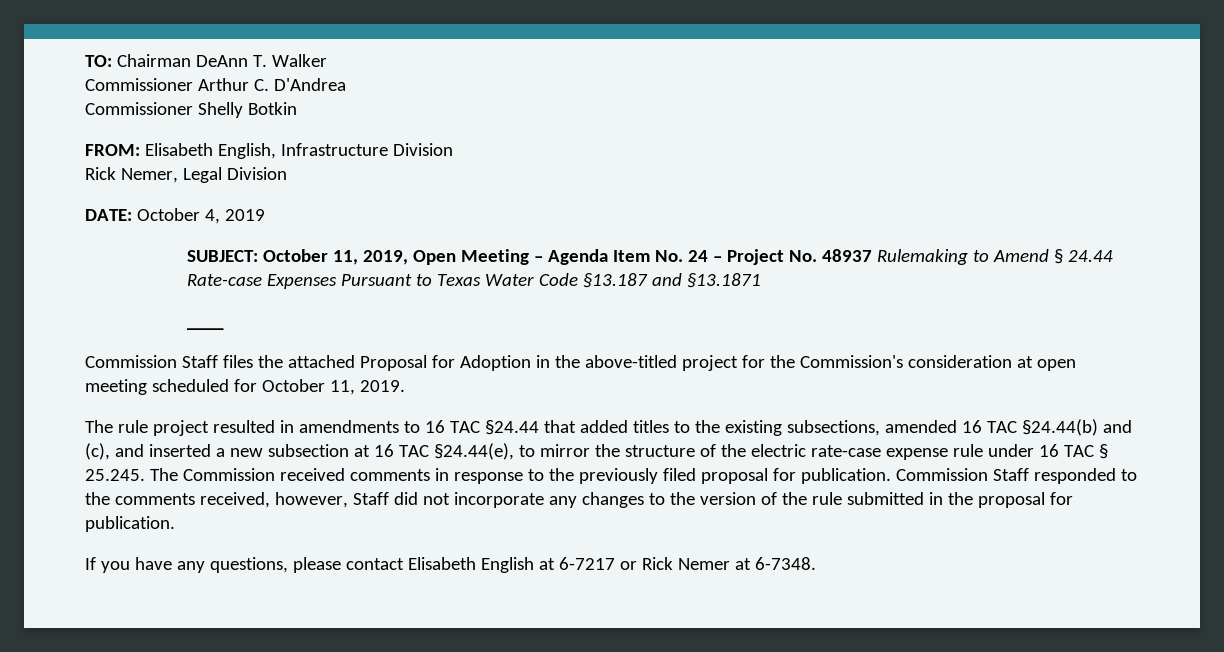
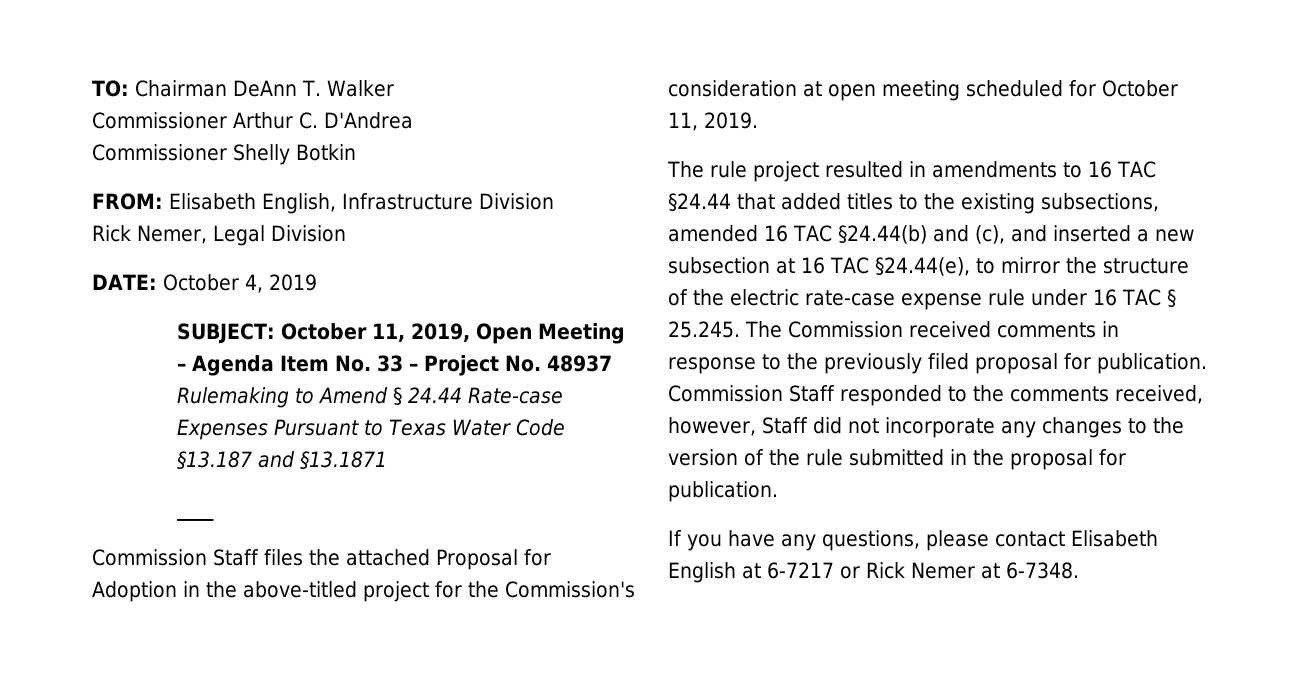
[688,250,709,262] 24 -> [376,355,403,372] 33

